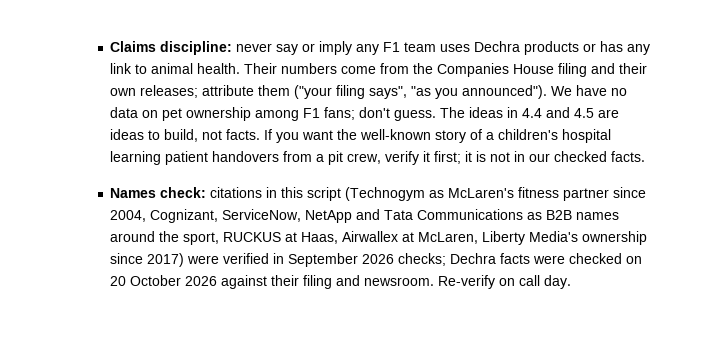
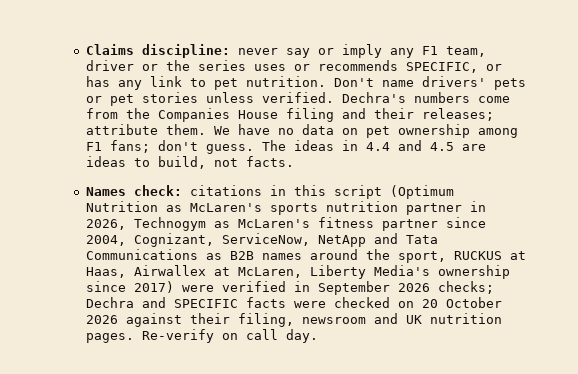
[404,41,580,55] team uses Dechra products -> [445,46,486,57] [85,60,478,73] team, driver or the series uses or recommends SPECIFIC,
[151,63,278,74] animal health. Their -> [213,76,526,90] [85,92,406,106] pet nutrition. Don't name drivers' pets or pet stories unless verified. Dechra's
[110,88,137,96] own -> (414, 113) none
[258,85,548,99] them ("your filing says", "as you announced"). -> [165,124,206,135] them.
[264,129,612,143] [110,151,646,165] If you want the well-known story of a children's hospital learning patient handovers from a pit crew, verify it first; it is not in our checked facts. -> (294, 161) none
[345,187,426,201] (Technogym -> [389,185,454,199] [85,201,486,215] [85,217,206,231] (Optimum Nutrition as McLaren's sports nutrition partner in 2026, Technogym
(497, 258) none -> [141,297,238,308] and SPECIFIC
[303,275,435,289] filing and newsroom. -> [237,313,502,327] [85,333,134,343] filing, newsroom and UK nutrition pages.

